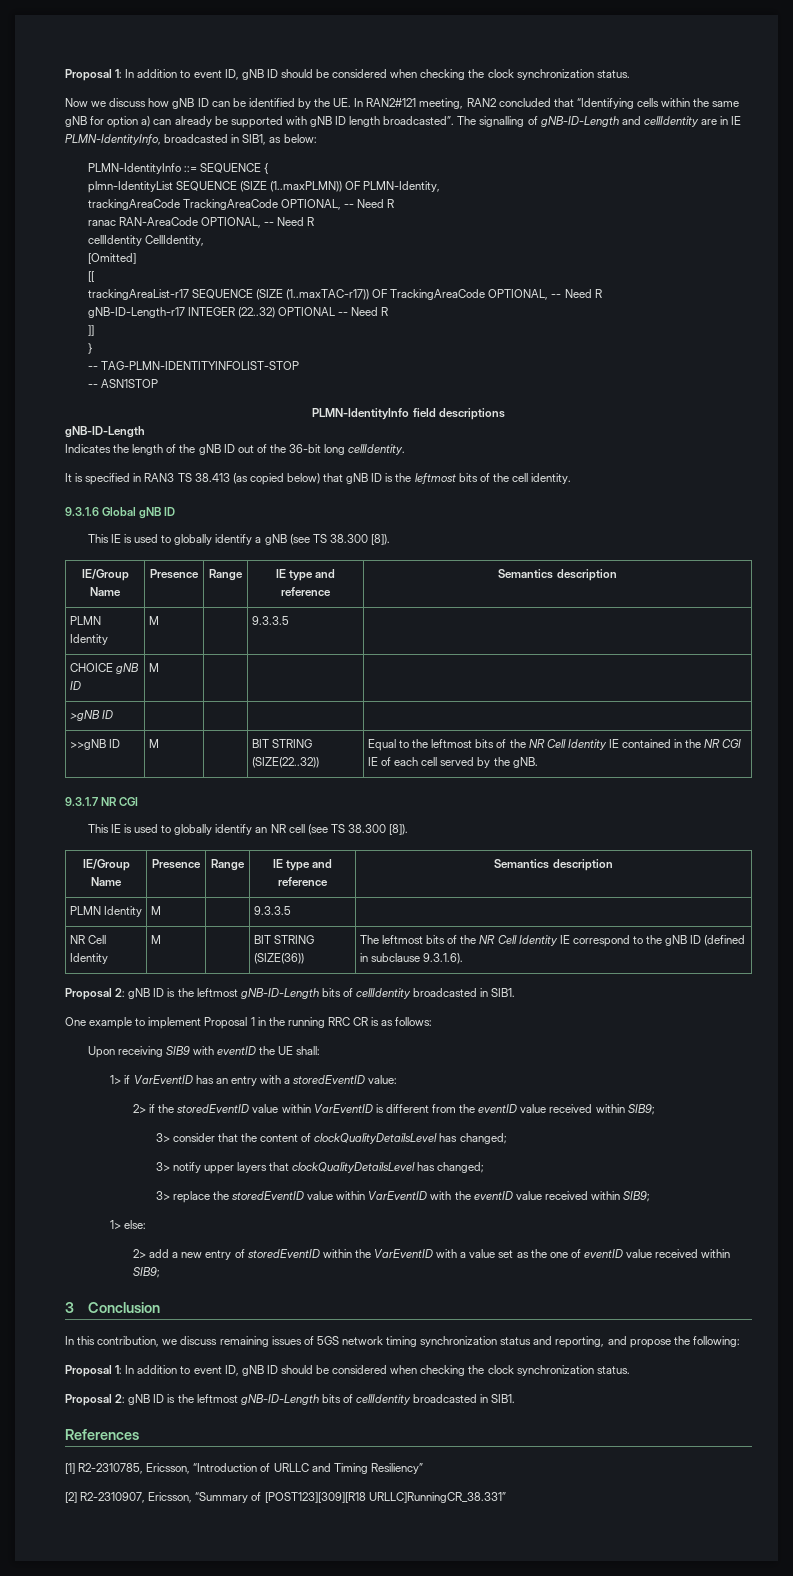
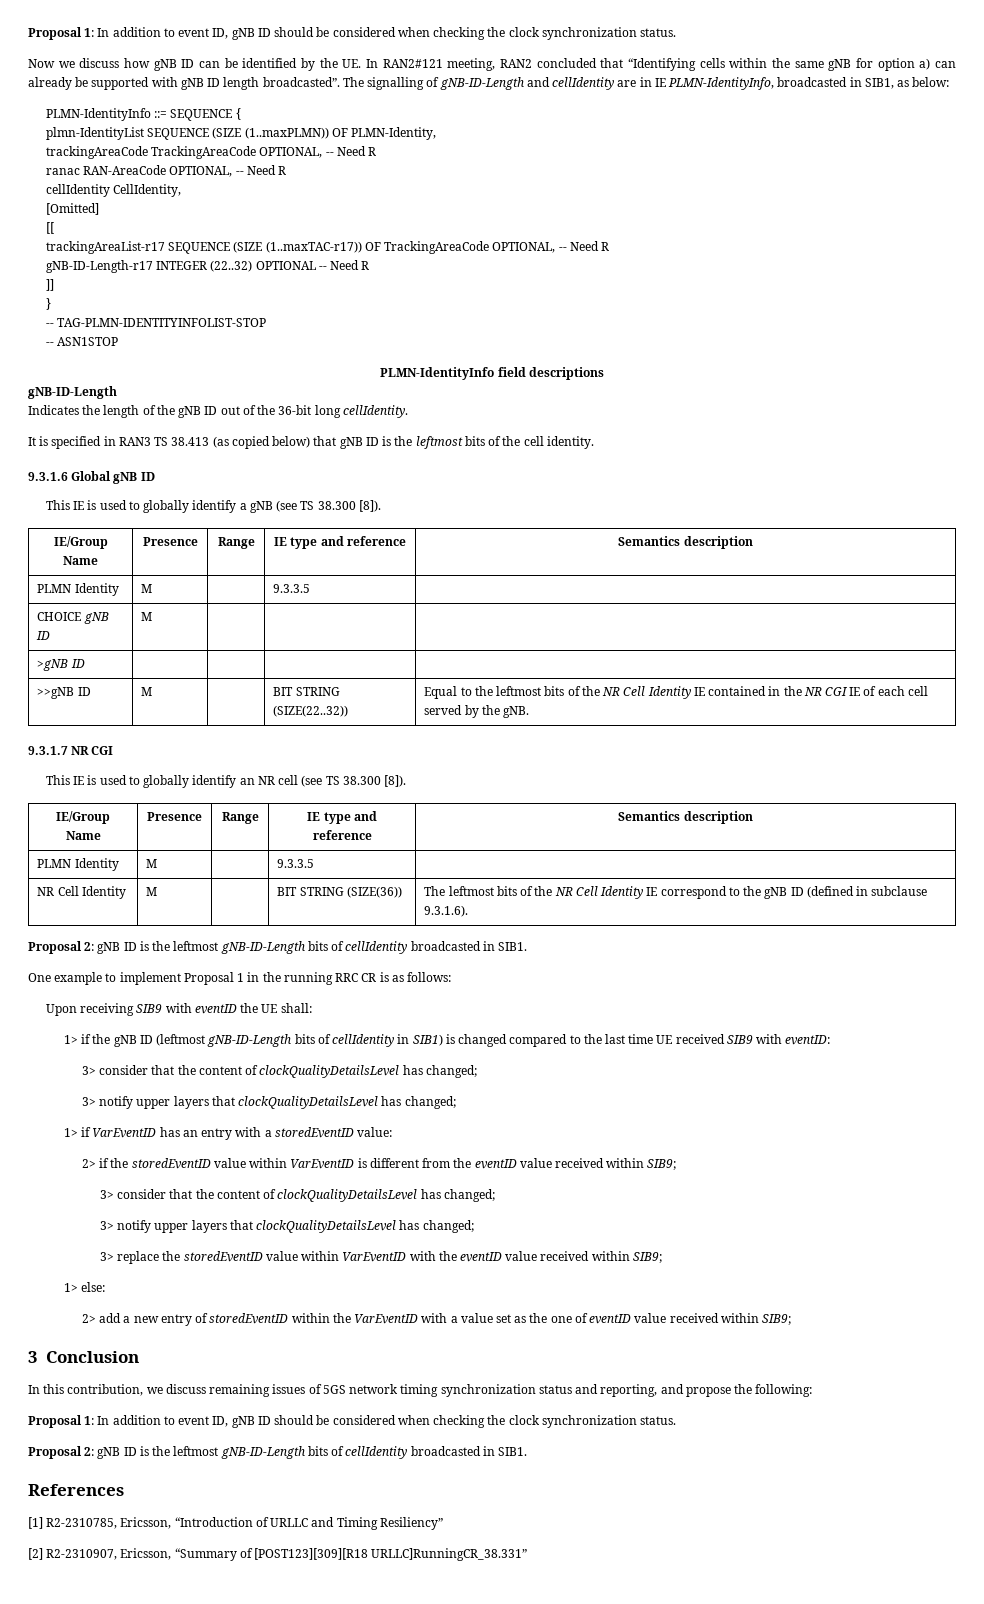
(321, 1050) none -> [63,1034,831,1047] [81,1065,477,1078] [81,1096,456,1109] // 1> if the gNB ID (leftmost gNB-ID-Length bits of cellIdentity in SIB1) is changed compared to the last time UE received SIB9 with eventID: // 3> consider that the content of clockQualityDetailsLevel has changed; // 3> notify upper layers that clockQualityDetailsLevel has changed;

